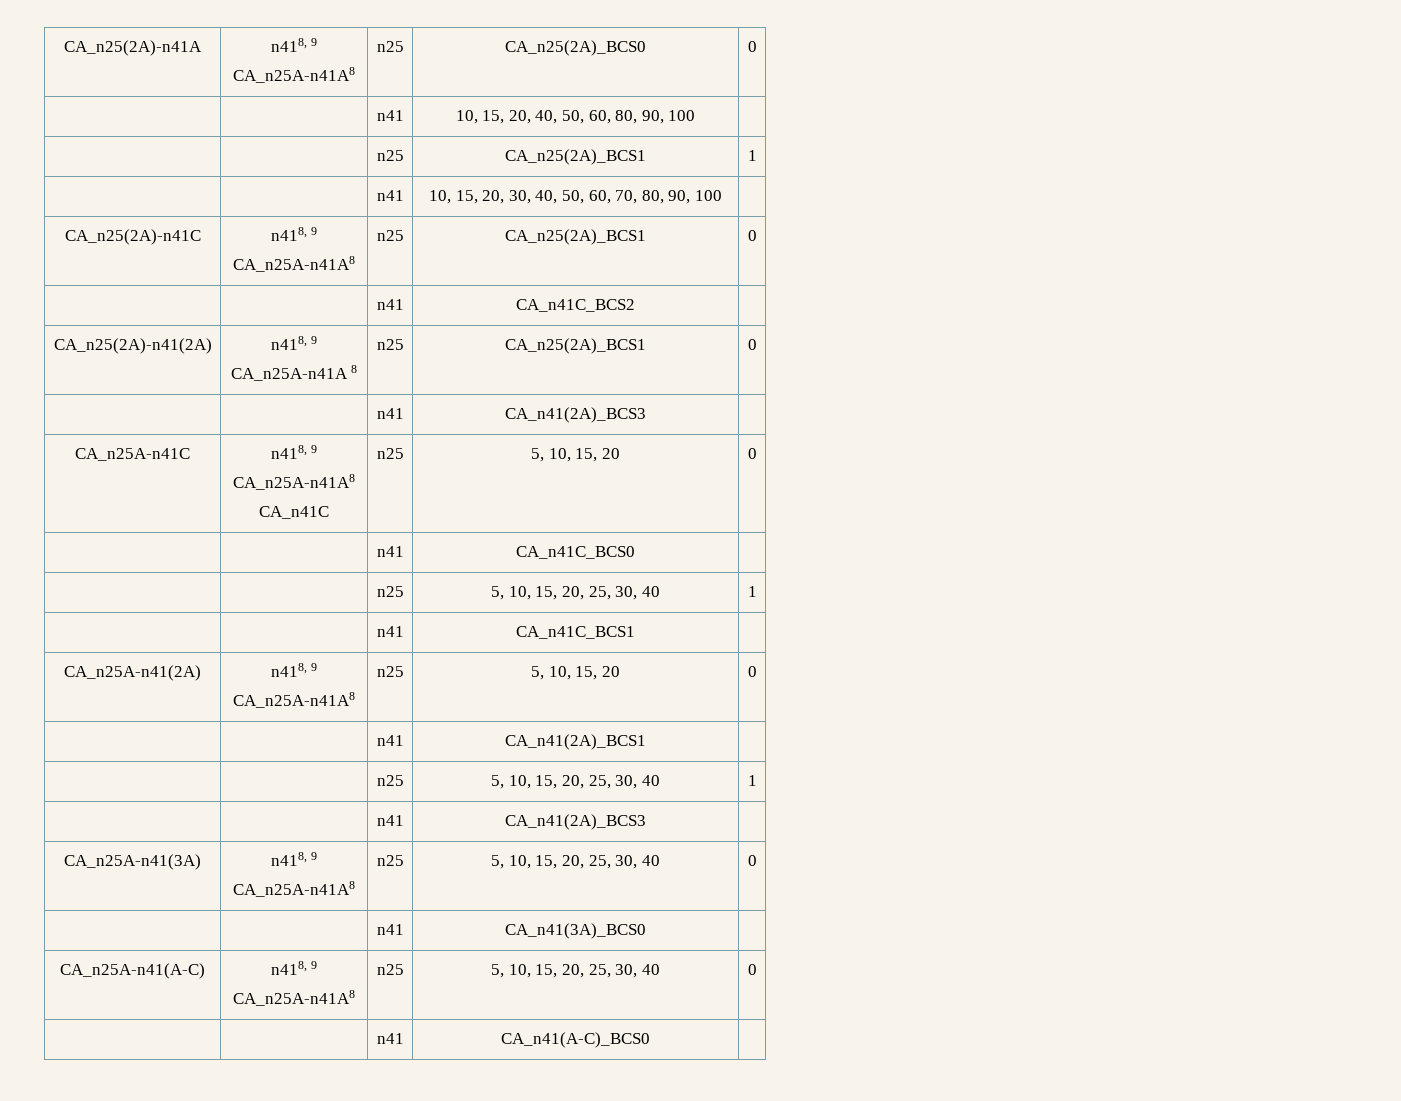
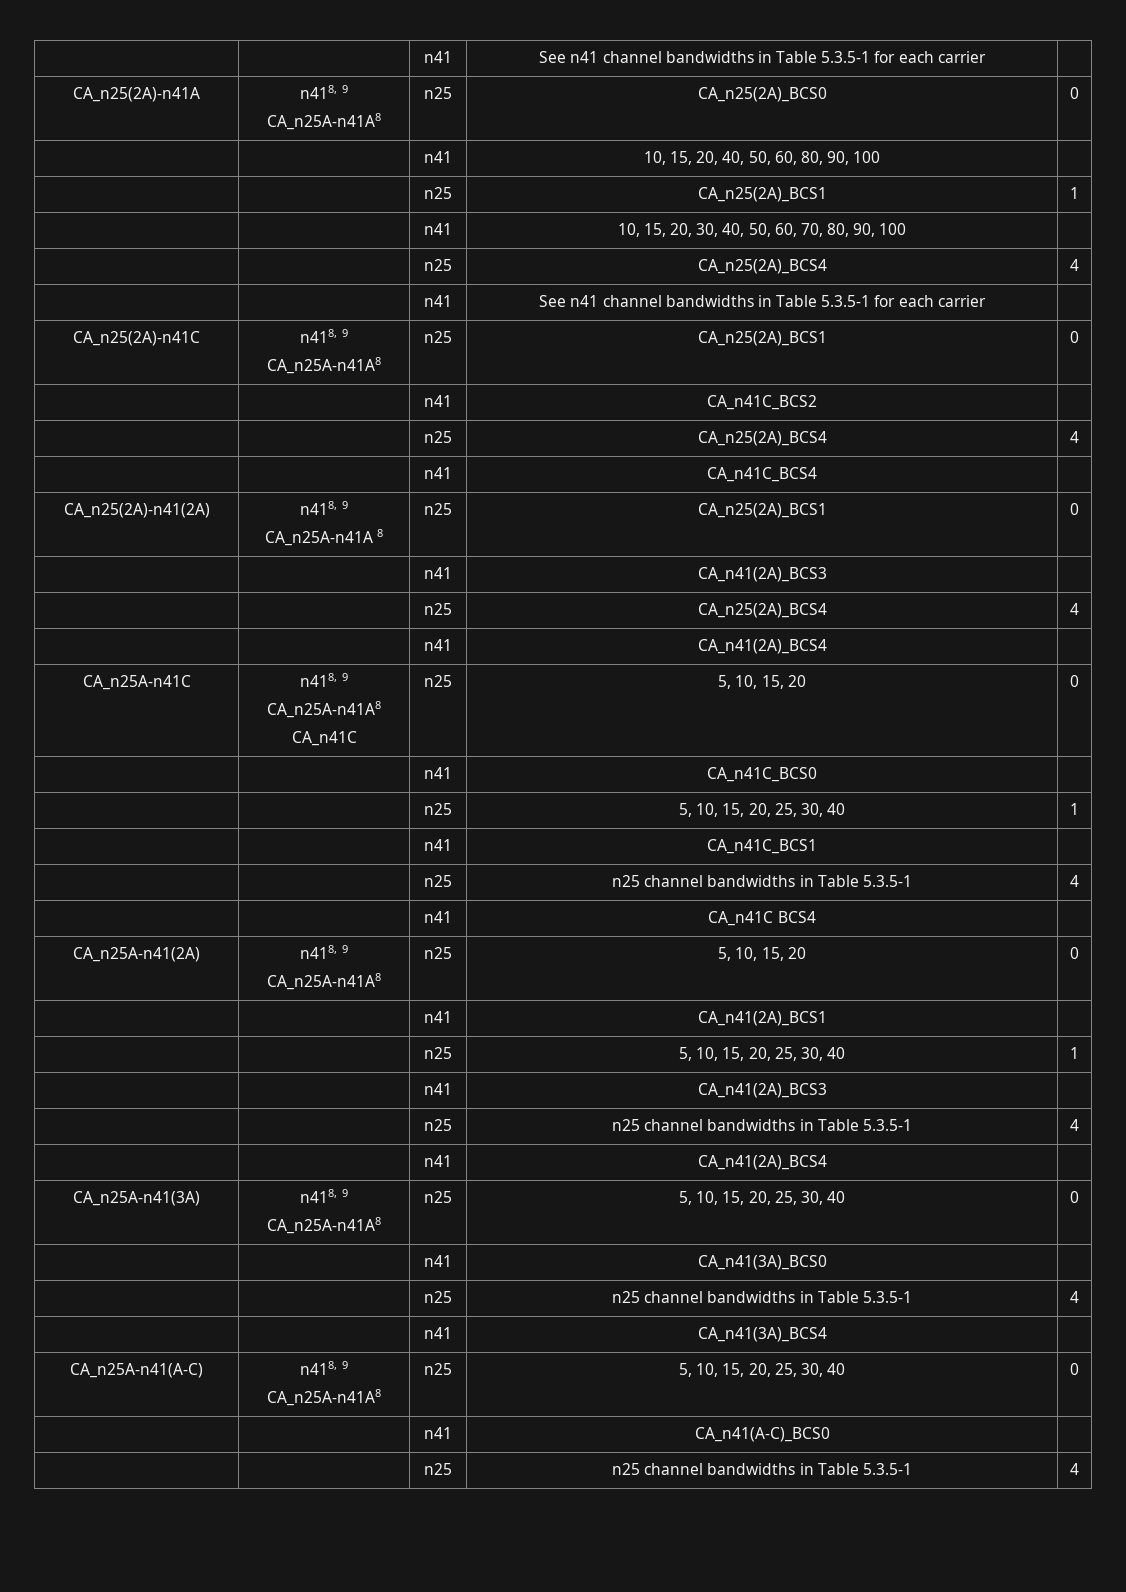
(64, 48) none -> [424,51,452,63] [539,51,986,63] | | n41 | See n41 channel bandwidths in Table 5.3.5-1 for each carrier | //
(722, 195) none -> [424,259,452,271] [697,259,827,274] [1070,259,1079,271] [424,295,452,307] [539,295,986,307] // | | n25 | CA_n25(2A)_BCS4 | 4 // | | n41 | See n41 channel bandwidths in Table 5.3.5-1 for each carrier |
(635, 305) none -> [424,431,452,443] [697,431,827,446] [1070,431,1079,443] [424,467,452,479] [707,467,817,482] // | | n25 | CA_n25(2A)_BCS4 | 4 // | | n41 | CA_n41C_BCS4 |
(646, 415) none -> [424,603,452,615] [697,603,827,618] [1070,603,1079,615] [424,639,452,651] [697,639,827,654] // | | n25 | CA_n25(2A)_BCS4 | 4 // | | n41 | CA_n41(2A)_BCS4 |
(635, 632) none -> [424,875,452,887] [612,875,912,887] [1070,875,1079,887] [424,911,452,923] [708,911,816,926] // | | n25 | n25 channel bandwidths in Table 5.3.5-1 | 4 // | | n41 | CA_n41C BCS4 |
(646, 822) none -> [424,1119,452,1131] [612,1119,912,1131] [1070,1119,1079,1131] [424,1155,452,1167] [697,1155,827,1170] // | | n25 | n25 channel bandwidths in Table 5.3.5-1 | 4 // | | n41 | CA_n41(2A)_BCS4 |
(646, 931) none -> [424,1291,452,1303] [612,1291,912,1303] [1070,1291,1079,1303] [424,1327,452,1339] [697,1327,827,1342] // | | n25 | n25 channel bandwidths in Table 5.3.5-1 | 4 // | | n41 | CA_n41(3A)_BCS4 |
(650, 1040) none -> [424,1463,452,1475] [612,1463,912,1475] [1070,1463,1079,1475] // | | n25 | n25 channel bandwidths in Table 5.3.5-1 | 4

